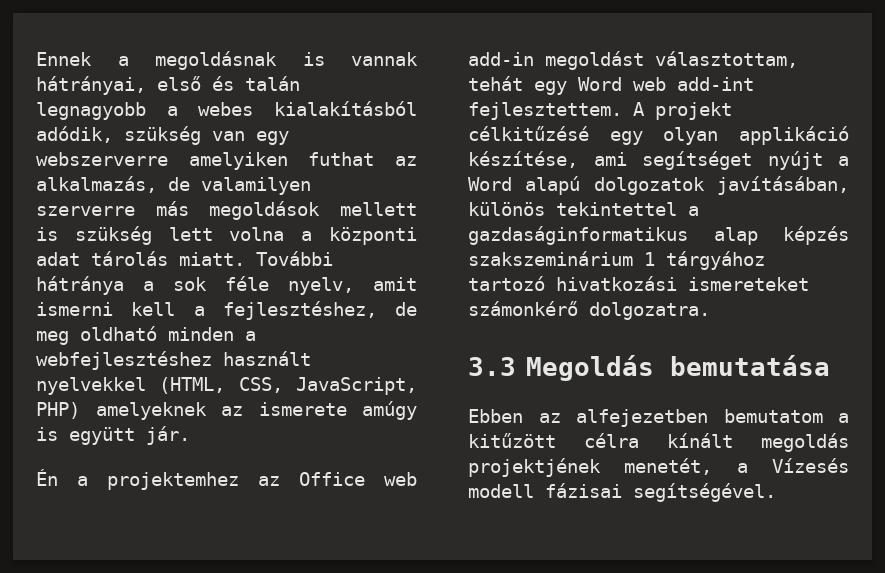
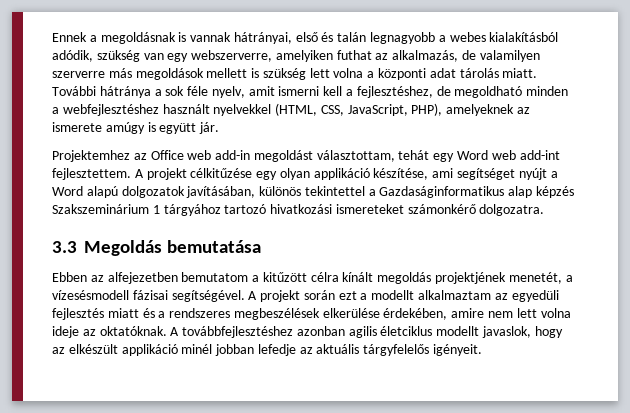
[36,152,168,166] webszerverre -> [191,50,273,62] webszerverre,
[36,326,157,345] meg oldható -> [454,86,523,98] megoldható
[36,402,80,419] PHP) -> [411,103,443,116] PHP),
[36,469,239,490] Én a projektemhez -> [52,150,130,162] Projektemhez
[468,126,589,141] célkitűzésé -> [190,168,253,178] célkitűzése
[468,226,688,245] gazdaságinformatikus -> [379,186,505,198] Gazdaságinformatikus
[468,251,633,266] szakszeminárium -> [52,204,149,214] Szakszeminárium
[772,458,849,473] [468,483,776,502] Vízesés modell fázisai segítségével. -> [52,290,559,302] [52,308,571,320] [52,326,563,338] [52,344,483,356] vízesésmodell fázisai segítségével. A projekt során ezt a modellt alkalmaztam az egyedüli fejlesztés miatt és a rendszeres megbeszélések elkerülése érdekében, amire nem lett volna ideje az oktatóknak. A továbbfejlesztéshez azonban agilis életciklus modellt javaslok, hogy az elkészült applikáció minél jobban lefedje az aktuális tárgyfelelős igényeit.

